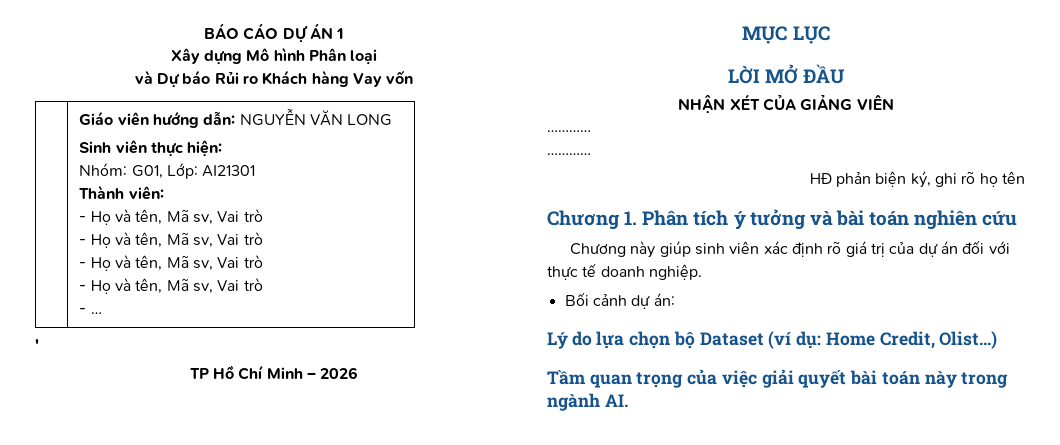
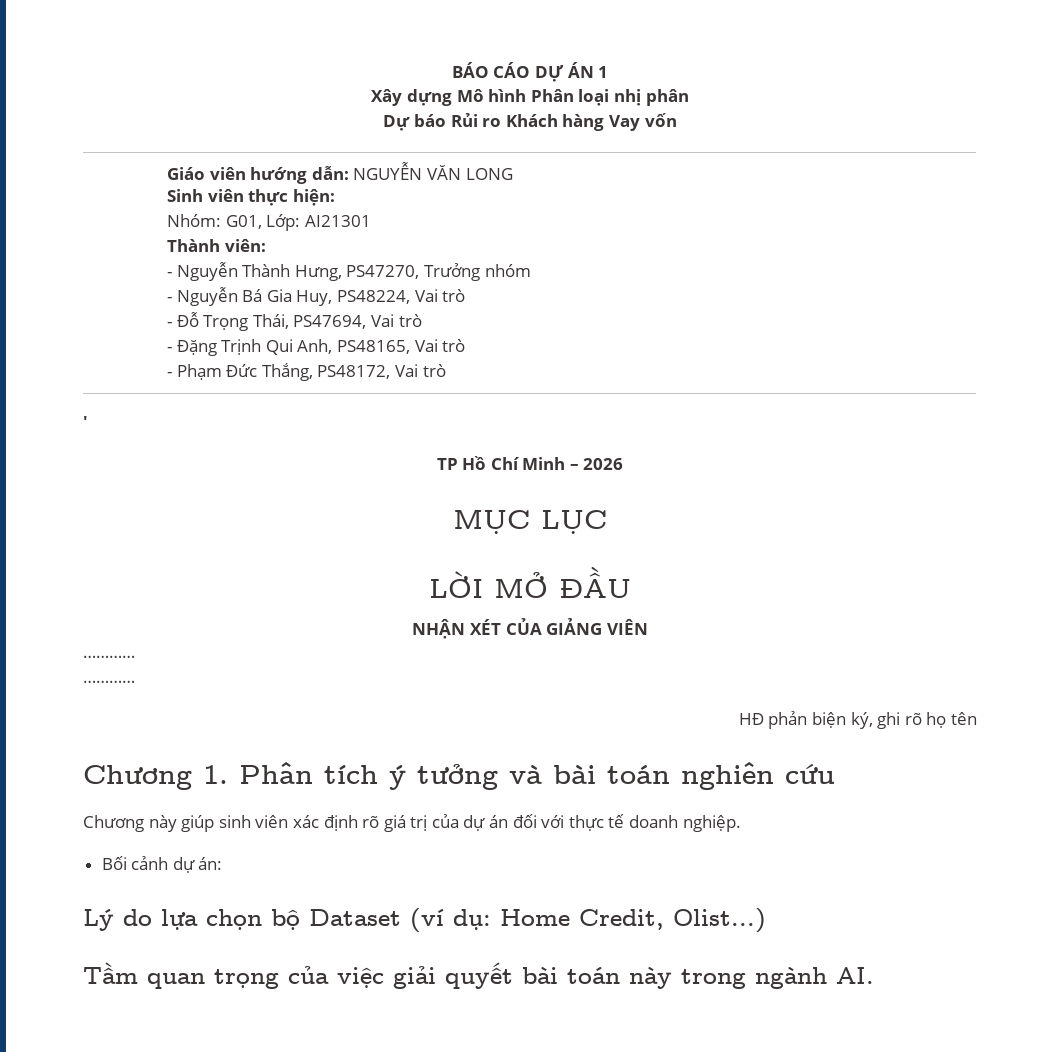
[134,70,153,84] // và -> [613,89,689,106] nhị phân //
[90,209,263,225] [79,232,263,248] [79,255,263,271] [79,278,263,294] [79,308,102,314] Họ và tên, Mã sv, Vai trò // - Họ và tên, Mã sv, Vai trò // - Họ và tên, Mã sv, Vai trò // - Họ và tên, Mã sv, Vai trò // - … -> [176,262,531,281] [167,287,466,306] [167,312,422,331] [167,339,466,356] [167,363,446,381] Nguyễn Thành Hưng, PS47270, Trưởng nhóm // - Nguyễn Bá Gia Huy, PS48224, Vai trò // - Đỗ Trọng Thái, PS47694, Vai trò // - Đặng Trịnh Qui Anh, PS48165, Vai trò // - Phạm Đức Thắng, PS48172, Vai trò

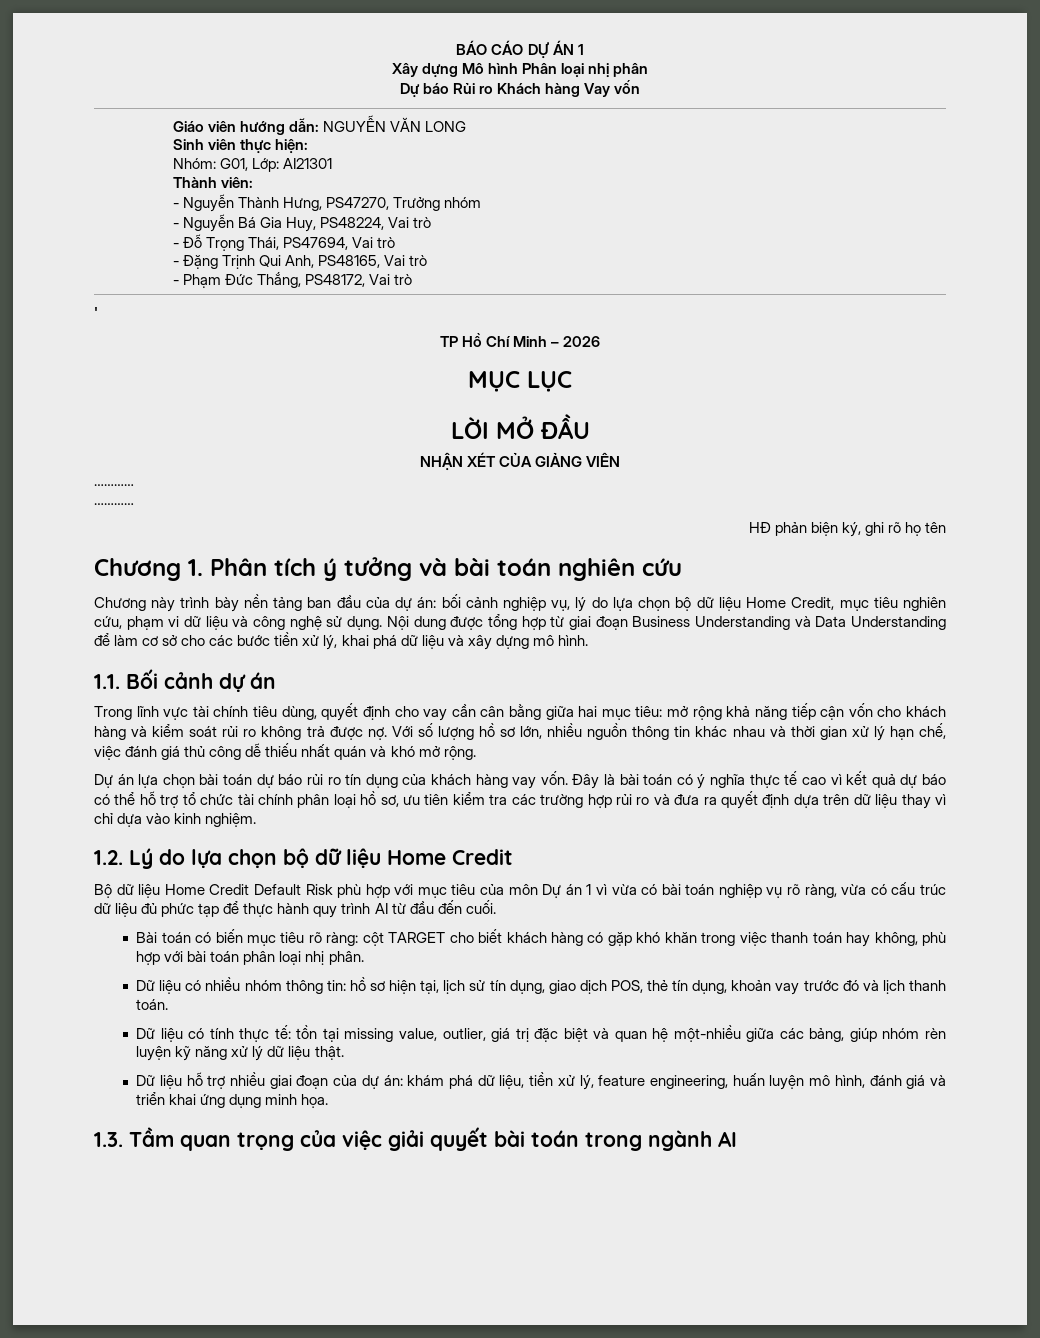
[181,814,741,832] [101,856,223,873] giúp sinh viên xác định rõ giá trị của dự án đối với thực tế doanh nghiệp. // Bối cảnh dự án: // -> [180,594,947,612] [94,614,946,630] [94,632,588,650] [94,669,276,692] [94,703,947,721] [94,723,946,741] [94,743,476,760] [94,771,947,789] [94,791,946,809] [94,813,257,827] [94,850,123,865] trình bày nền tảng ban đầu của dự án: bối cảnh nghiệp vụ, lý do lựa chọn bộ dữ liệu Home Credit, mục tiêu nghiên cứu, phạm vi dữ liệu và công nghệ sử dụng. Nội dung được tổng hợp từ giai đoạn Business Understanding và Data Understanding để làm cơ sở cho các bước tiền xử lý, khai phá dữ liệu và xây dựng mô hình. // 1.1. Bối cảnh dự án // Trong lĩnh vực tài chính tiêu dùng, quyết định cho vay cần cân bằng giữa hai mục tiêu: mở rộng khả năng tiếp cận vốn cho khách hàng và kiểm soát rủi ro không trả được nợ. Với số lượng hồ sơ lớn, nhiều nguồn thông tin khác nhau và thời gian xử lý hạn chế, việc đánh giá thủ công dễ thiếu nhất quán và khó mở rộng. // Dự án lựa chọn bài toán dự báo rủi ro tín dụng của khách hàng vay vốn. Đây là bài toán có ý nghĩa thực tế cao vì kết quả dự báo có thể hỗ trợ tổ chức tài chính phân loại hồ sơ, ưu tiên kiểm tra các trường hợp rủi ro và đưa ra quyết định dựa trên dữ liệu thay vì chỉ dựa vào kinh nghiệm. // 1.2.
[309,908,766,933] Dataset (ví dụ: Home Credit, Olist...) // -> [315,848,513,868] [94,882,947,898] [94,900,496,918] [136,929,947,947] [136,951,364,965] [136,977,947,995] [136,999,169,1010] [136,1025,946,1042] [136,1046,344,1061] [136,1072,947,1090] [136,1092,329,1108] [94,1132,123,1147] dữ liệu Home Credit // Bộ dữ liệu Home Credit Default Risk phù hợp với mục tiêu của môn Dự án 1 vì vừa có bài toán nghiệp vụ rõ ràng, vừa có cấu trúc dữ liệu đủ phức tạp để thực hành quy trình AI từ đầu đến cuối. // Bài toán có biến mục tiêu rõ ràng: cột TARGET cho biết khách hàng có gặp khó khăn trong việc thanh toán hay không, phù hợp với bài toán phân loại nhị phân. // Dữ liệu có nhiều nhóm thông tin: hồ sơ hiện tại, lịch sử tín dụng, giao dịch POS, thẻ tín dụng, khoản vay trước đó và lịch thanh toán. // Dữ liệu có tính thực tế: tồn tại missing value, outlier, giá trị đặc biệt và quan hệ một-nhiều giữa các bảng, giúp nhóm rèn luyện kỹ năng xử lý dữ liệu thật. // Dữ liệu hỗ trợ nhiều giai đoạn của dự án: khám phá dữ liệu, tiền xử lý, feature engineering, huấn luyện mô hình, đánh giá và triển khai ứng dụng minh họa. // 1.3.
[629,967,672,989] này -> (579, 1138) none
[836,967,874,984] AI. -> [718,1131,737,1147] AI

